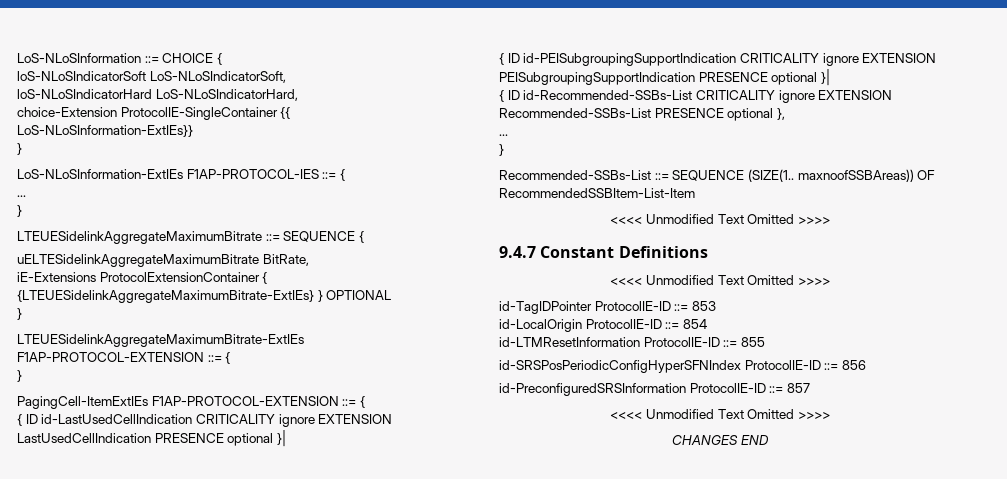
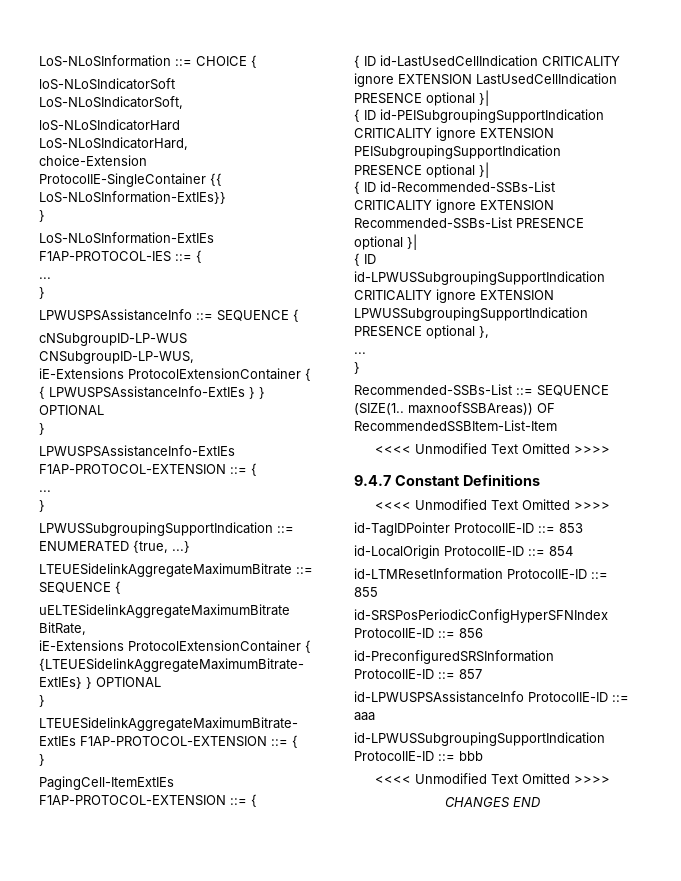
(22, 211) none -> [39,309,299,322] [39,333,187,346] [39,351,194,364] [39,368,311,381] [39,386,265,399] [39,405,104,415] [39,423,45,435] [39,445,235,457] [39,463,257,476] [39,490,51,492] [39,500,45,512] [39,522,294,536] [39,540,190,553] // LPWUSPSAssistanceInfo ::= SEQUENCE { // cNSubgroupID-LP-WUS CNSubgroupID-LP-WUS, // iE-Extensions ProtocolExtensionContainer { { LPWUSPSAssistanceInfo-ExtIEs } } OPTIONAL // } // LPWUSPSAssistanceInfo-ExtIEs F1AP-PROTOCOL-EXTENSION ::= { // ... // } // LPWUSSubgroupingSupportIndication ::= ENUMERATED {true, ...}
(774, 114) none -> [407,234,417,250] [354,253,376,266] [354,271,605,285] [354,289,554,303] [354,307,588,321] [354,325,475,339] }| // { ID id-LPWUSSubgroupingSupportIndication CRITICALITY ignore EXTENSION LPWUSSubgroupingSupportIndication PRESENCE optional
(810, 388) none -> [354,691,629,703] [354,712,375,721] [354,732,605,746] [354,751,483,761] // id-LPWUSPSAssistanceInfo ProtocolIE-ID ::= aaa // id-LPWUSSubgroupingSupportIndication ProtocolIE-ID ::= bbb

